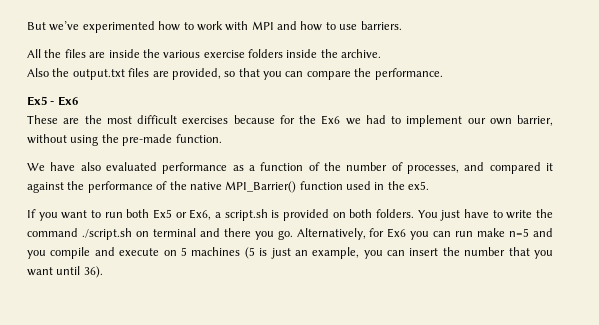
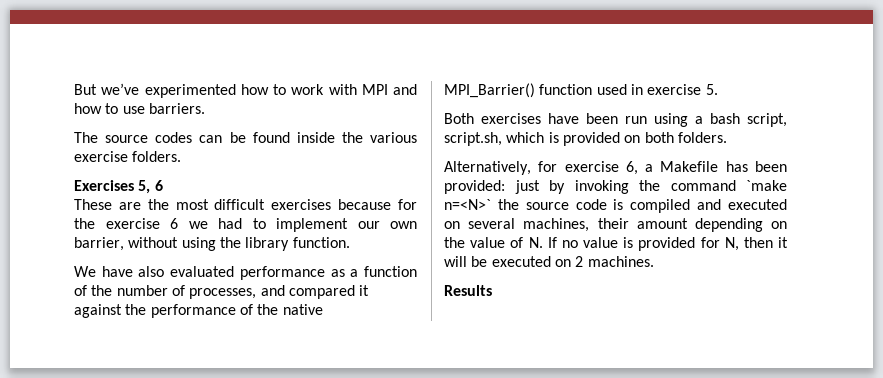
[27,49,382,58] [27,68,443,80] [27,96,78,106] All the files are inside the various exercise folders inside the archive. // Also the output.txt files are provided, so that you can compare the performance. // Ex5 - Ex6 -> [74,132,417,143] [74,151,182,162] [74,180,163,194] The source codes can be found inside the various exercise folders. // Exercises 5, 6
[321,115,341,125] Ex6 -> [105,218,178,229] exercise 6
[122,134,173,146] pre-made -> [245,237,290,251] library
[387,181,430,190] [27,209,268,221] the ex5. // If you want to run both Ex5 or Ex6, a script.sh -> [647,84,718,95] [444,113,787,127] [444,132,545,146] exercise 5. // Both exercises have been run using a bash script, script.sh, which
[417,209,554,221] [27,228,553,240] [27,247,554,259] [27,266,103,278] You just have to write the command ./script.sh on terminal and there you go. Alternatively, for Ex6 you can run make n=5 and you compile and execute on 5 machines (5 is just an example, you can insert the number that you want until 36). -> [444,161,787,175] [444,180,787,194] [444,199,787,213] [444,218,787,232] [444,237,788,251] [444,256,654,267] [444,285,492,296] // Alternatively, for exercise 6, a Makefile has been provided: just by invoking the command `make n=<N>` the source code is compiled and executed on several machines, their amount depending on the value of N. If no value is provided for N, then it will be executed on 2 machines. // Results

